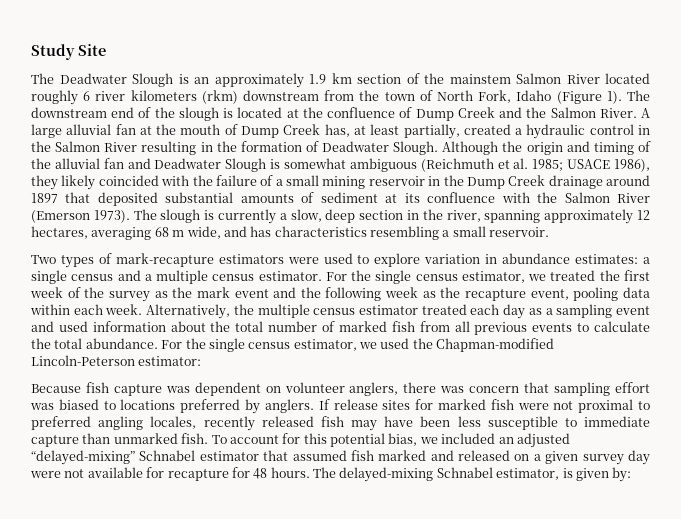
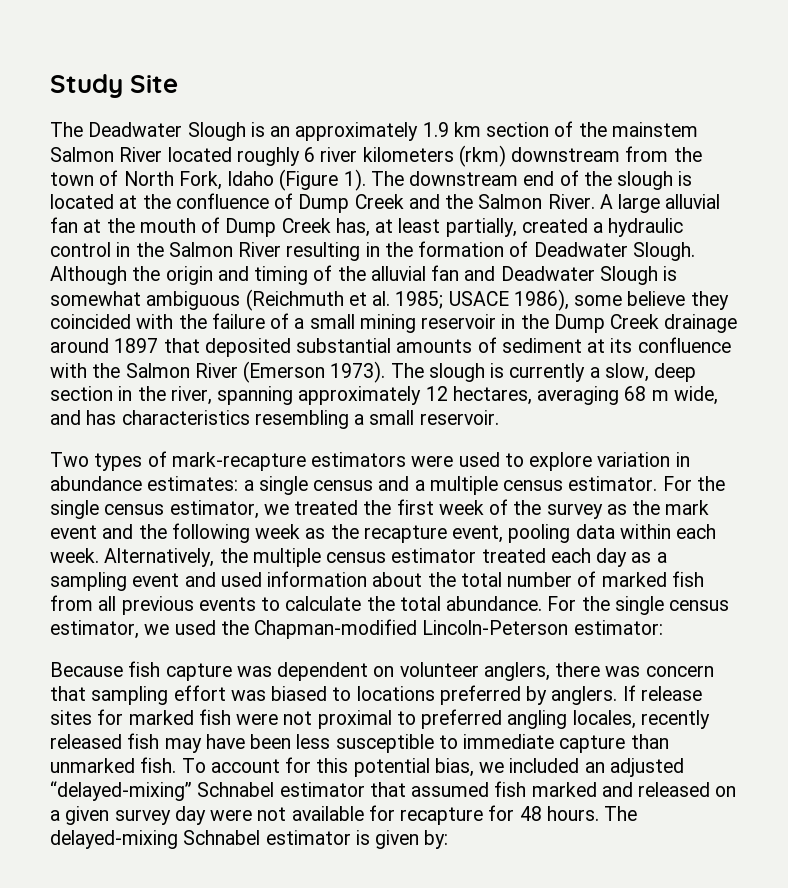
[31,175,96,190] they likely -> [574,291,729,310] some believe they
[496,468,560,480] estimator, -> [265,830,351,845] estimator

